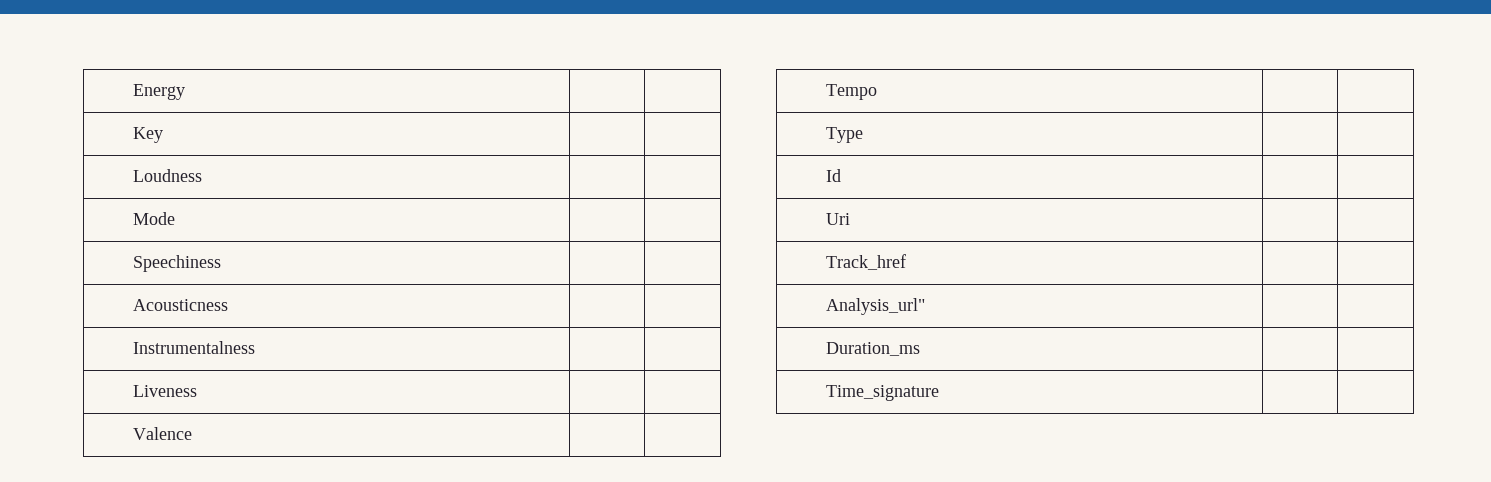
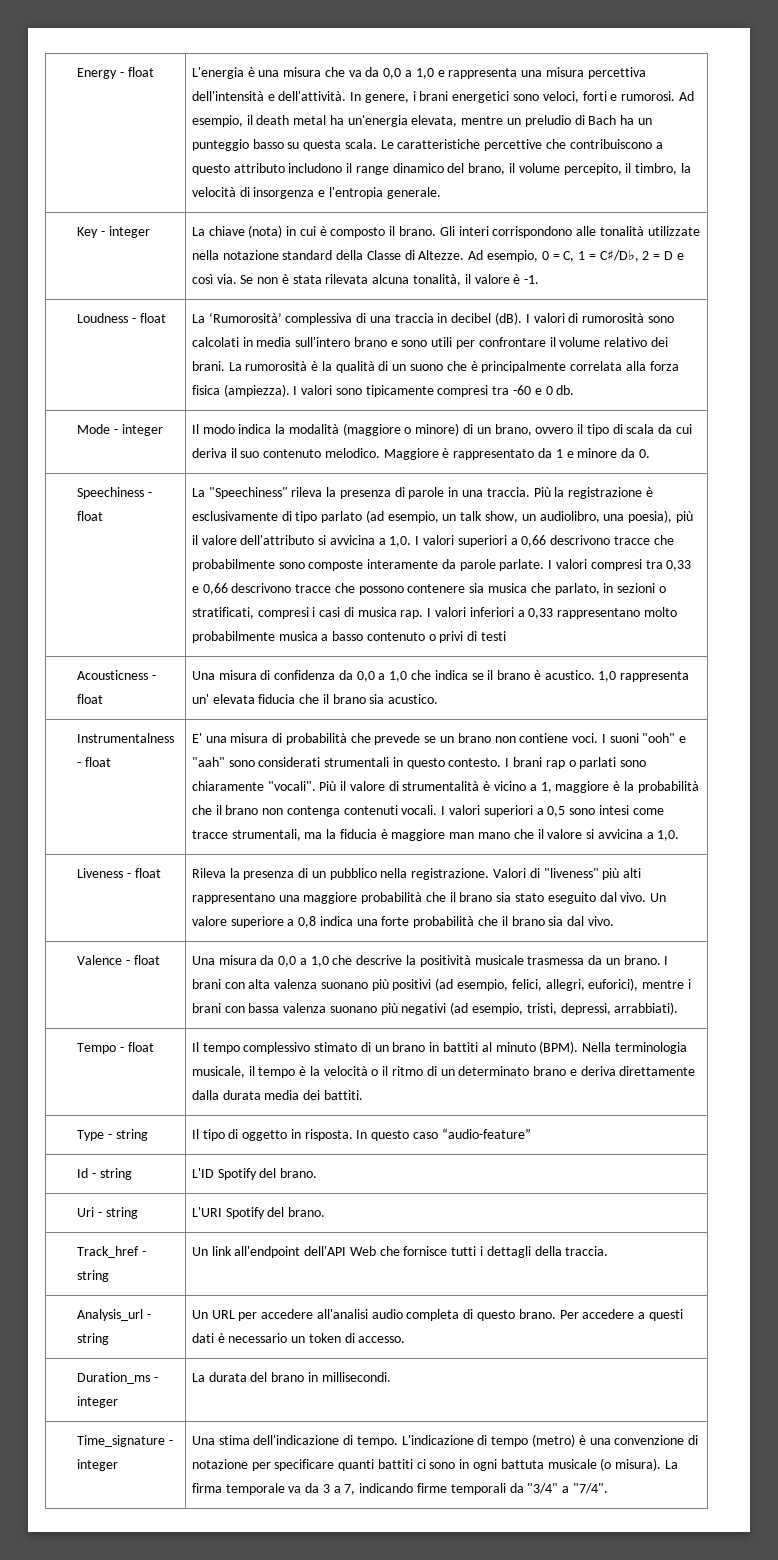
[132,127,163,143] [132,169,202,182] [132,212,175,225] [132,255,221,272] [132,299,228,311] [132,341,255,354] [132,385,197,397] [132,427,192,440] [825,84,877,100] [825,127,863,143] [825,169,841,182] [825,213,850,225] [825,254,906,270] [825,298,925,315] [825,342,920,356] [825,385,939,401] | | // Key | | // Loudness | | // Mode | | // Speechiness | | // Acousticness | | // Instrumentalness | | // Liveness | | // Valence | | // Tempo | | // Type | | // Id | | // Uri | | // Track_href | | // Analysis_url" | | // Duration_ms | | // Time_signature | | -> [119,67,154,77] [191,67,646,79] [191,91,694,103] [191,115,652,127] [191,139,663,151] [191,163,691,175] [191,187,441,199] [77,226,150,238] [191,225,700,238] [191,249,684,262] [191,274,540,286] [77,313,166,323] [191,312,674,325] [191,337,668,349] [191,361,679,373] [191,384,575,397] [77,424,163,436] [191,423,693,436] [191,448,650,460] [77,487,152,499] [77,511,104,521] [191,487,653,499] [191,510,693,523] [191,535,674,547] [191,559,692,571] [191,583,666,595] [191,607,677,619] [191,631,507,643] [77,670,156,680] [77,694,104,704] [191,670,690,682] [191,694,439,704] [77,733,175,743] [77,757,111,767] [191,733,687,745] [191,757,647,769] [191,781,699,793] [191,805,664,817] [191,829,680,841] [77,868,161,878] [191,868,642,880] [191,892,667,904] [191,916,614,928] [77,955,160,965] [191,955,669,967] [191,978,691,991] [191,1002,679,1015] [77,1042,154,1054] [191,1041,687,1054] [191,1066,696,1078] [191,1090,363,1100] [77,1129,148,1141] [191,1128,531,1141] [77,1168,132,1180] [191,1168,318,1180] [77,1207,138,1219] [191,1207,326,1219] [77,1246,146,1258] [77,1270,110,1282] [191,1246,609,1258] [77,1309,151,1321] [77,1333,110,1345] [191,1309,683,1321] [191,1333,406,1343] [77,1372,158,1384] [77,1396,119,1408] [191,1372,391,1382] [77,1435,173,1447] [77,1459,119,1471] [191,1434,699,1447] [191,1458,678,1471] [191,1483,608,1495] - float | L'energia è una misura che va da 0,0 a 1,0 e rappresenta una misura percettiva dell'intensità e dell'attività. In genere, i brani energetici sono veloci, forti e rumorosi. Ad esempio, il death metal ha un'energia elevata, mentre un preludio di Bach ha un punteggio basso su questa scala. Le caratteristiche percettive che contribuiscono a questo attributo includono il range dinamico del brano, il volume percepito, il timbro, la velocità di insorgenza e l'entropia generale. // Key - integer | La chiave (nota) in cui è composto il brano. Gli interi corrispondono alle tonalità utilizzate nella notazione standard della Classe di Altezze. Ad esempio, 0 = C, 1 = C♯/D♭, 2 = D e così via. Se non è stata rilevata alcuna tonalità, il valore è -1. // Loudness - float | La ‘Rumorosità’ complessiva di una traccia in decibel (dB). I valori di rumorosità sono calcolati in media sull'intero brano e sono utili per confrontare il volume relativo dei brani. La rumorosità è la qualità di un suono che è principalmente correlata alla forza fisica (ampiezza). I valori sono tipicamente compresi tra -60 e 0 db. // Mode - integer | Il modo indica la modalità (maggiore o minore) di un brano, ovvero il tipo di scala da cui deriva il suo contenuto melodico. Maggiore è rappresentato da 1 e minore da 0. // Speechiness - float | La "Speechiness" rileva la presenza di parole in una traccia. Più la registrazione è esclusivamente di tipo parlato (ad esempio, un talk show, un audiolibro, una poesia), più il valore dell'attributo si avvicina a 1,0. I valori superiori a 0,66 descrivono tracce che probabilmente sono composte interamente da parole parlate. I valori compresi tra 0,33 e 0,66 descrivono tracce che possono contenere sia musica che parlato, in sezioni o stratificati, compresi i casi di musica rap. I valori inferiori a 0,33 rappresentano molto probabilmente musica a basso contenuto o privi di testi // Acousticness - float | Una misura di confidenza da 0,0 a 1,0 che indica se il brano è acustico. 1,0 rappresenta un' elevata fiducia che il brano sia acustico. // Instrumentalness - float | E' una misura di probabilità che prevede se un brano non contiene voci. I suoni "ooh" e "aah" sono considerati strumentali in questo contesto. I brani rap o parlati sono chiaramente "vocali". Più il valore di strumentalità è vicino a 1, maggiore è la probabilità che il brano non contenga contenuti vocali. I valori superiori a 0,5 sono intesi come tracce strumentali, ma la fiducia è maggiore man mano che il valore si avvicina a 1,0. // Liveness - float | Rileva la presenza di un pubblico nella registrazione. Valori di "liveness" più alti rappresentano una maggiore probabilità che il brano sia stato eseguito dal vivo. Un valore superiore a 0,8 indica una forte probabilità che il brano sia dal vivo. // Valence - float | Una misura da 0,0 a 1,0 che descrive la positività musicale trasmessa da un brano. I brani con alta valenza suonano più positivi (ad esempio, felici, allegri, euforici), mentre i brani con bassa valenza suonano più negativi (ad esempio, tristi, depressi, arrabbiati). // Tempo - float | Il tempo complessivo stimato di un brano in battiti al minuto (BPM). Nella terminologia musicale, il tempo è la velocità o il ritmo di un determinato brano e deriva direttamente dalla durata media dei battiti. // Type - string | Il tipo di oggetto in risposta. In questo caso “audio-feature” // Id - string | L'ID Spotify del brano. // Uri - string | L'URI Spotify del brano. // Track_href - string | Un link all'endpoint dell'API Web che fornisce tutti i dettagli della traccia. // Analysis_url - string | Un URL per accedere all'analisi audio completa di questo brano. Per accedere a questi dati è necessario un token di accesso. // Duration_ms - integer | La durata del brano in millisecondi. // Time_signature - integer | Una stima dell'indicazione di tempo. L'indicazione di tempo (metro) è una convenzione di notazione per specificare quanti battiti ci sono in ogni battuta musicale (o misura). La firma temporale va da 3 a 7, indicando firme temporali da "3/4" a "7/4".

